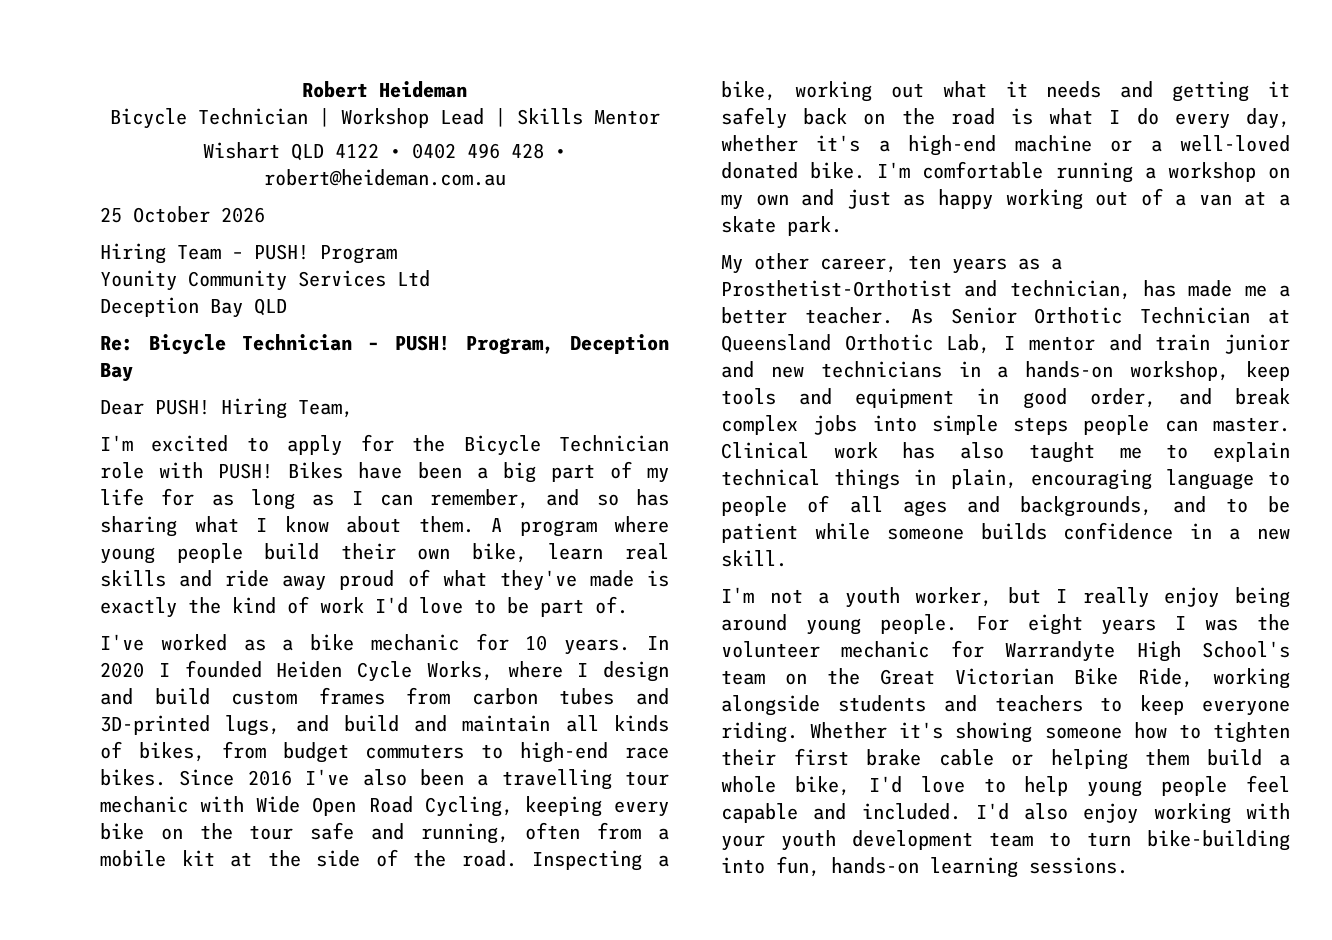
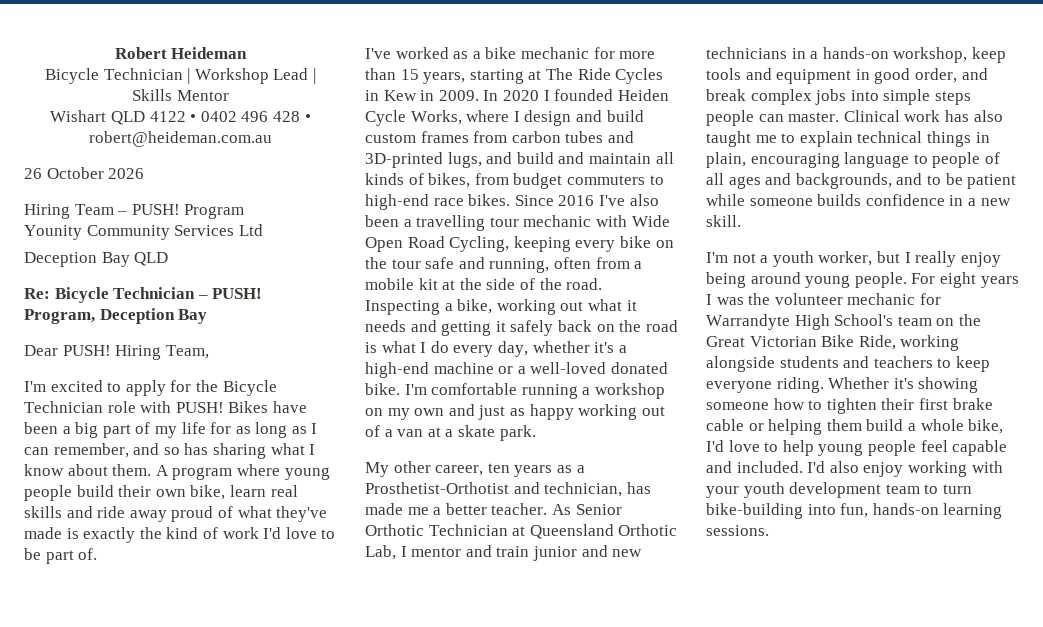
[100,207,122,223] 25 -> [24,168,42,179] 26
[525,635,631,655] 10 years. -> [619,51,656,59] [365,68,664,84] [365,90,479,101] more than 15 years, starting at The Ride Cycles in Kew in 2009.

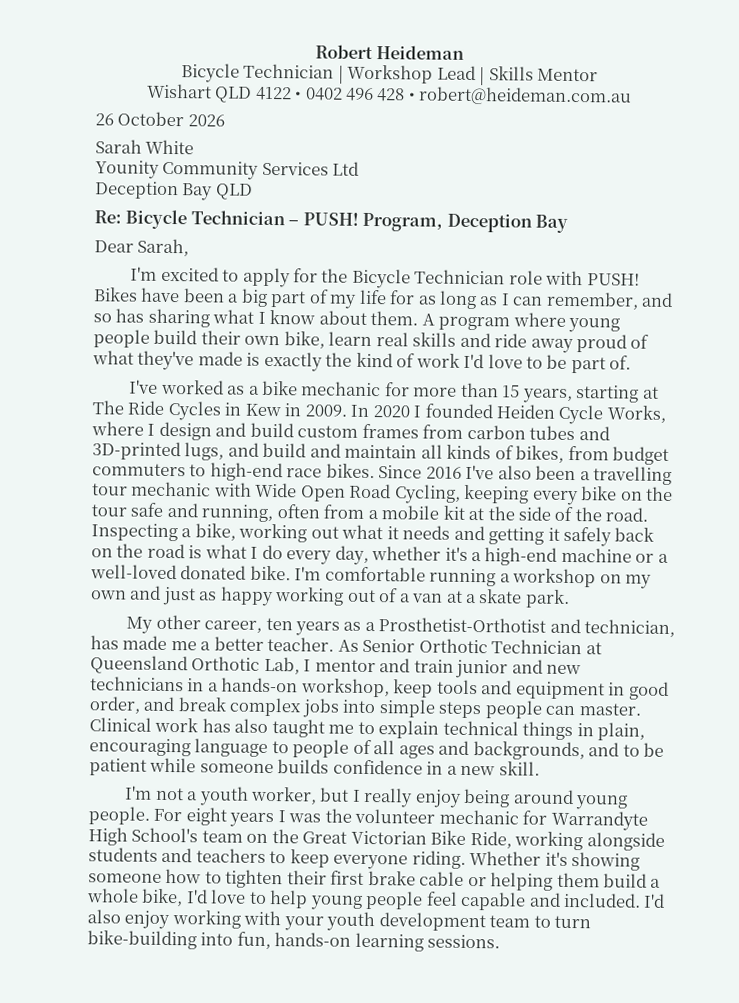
[24,204,245,219] Hiring Team – PUSH! Program -> [95,139,195,155] Sarah White
[62,345,209,360] PUSH! Hiring Team, -> [137,238,190,257] Sarah,

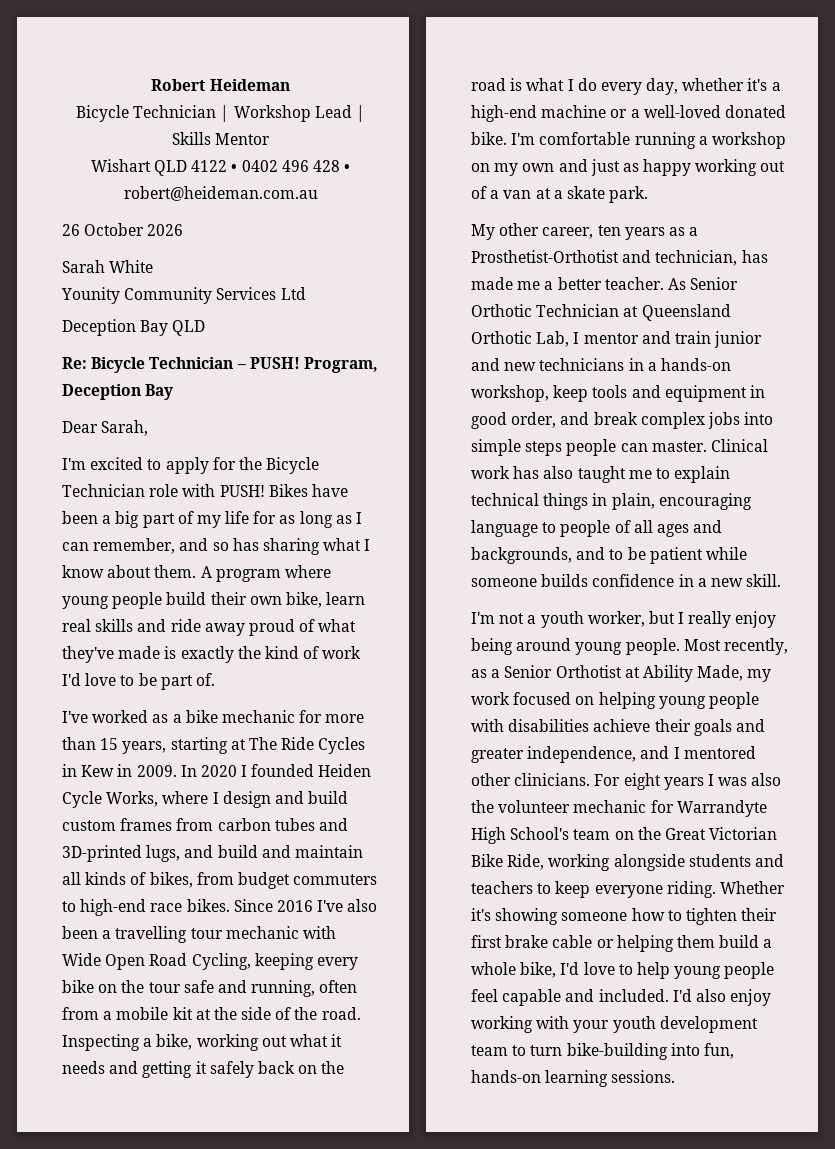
(150, 815) none -> [683,638,788,655] [471,665,772,682] [471,692,759,709] [471,719,765,736] [471,746,756,763] [471,773,591,786] Most recently, as a Senior Orthotist at Ability Made, my work focused on helping young people with disabilities achieve their goals and greater independence, and I mentored other clinicians.
(322, 818) none -> [751,773,782,786] also

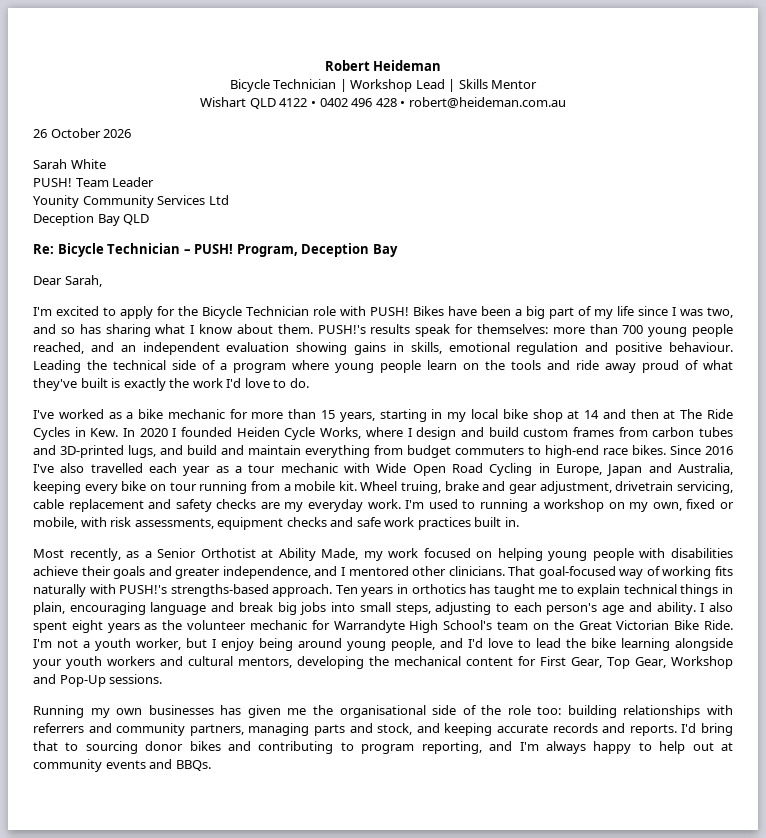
(154, 266) none -> [33,177,155,187] // PUSH! Team Leader
[253,511,363,528] [62,538,176,554] for as long as I can remember, -> [638,306,733,318] since I was two,
[200,565,331,582] [62,592,366,609] [62,619,134,632] A program where young people build their own bike, learn real skills -> [317,324,734,337] [33,342,733,355] [33,360,541,373] PUSH!'s results speak for themselves: more than 700 young people reached, and an independent evaluation showing gains in skills, emotional regulation and positive behaviour. Leading the technical side of a program where young people learn on the tools
[118,646,161,659] made -> [80,378,108,388] built
[264,646,320,659] kind of -> (190, 383) none
[138,673,215,690] be part of. -> [289,378,309,388] do.
(228, 745) none -> [431,409,659,422] in my local bike shop at 14 and then
[81,764,177,777] Kew in 2009. -> [90,428,119,437] Kew.
[62,872,193,888] all kinds of bikes, -> [305,445,370,458] everything
[62,926,188,943] been a travelling -> [90,463,243,476] travelled each year as a
[191,953,358,970] [62,980,358,997] [62,1007,361,1020] [62,1034,343,1051] [62,1061,345,1078] [471,78,781,95] [471,105,786,122] [471,132,631,145] Cycling, keeping every bike on the tour safe and running, often from a mobile kit at the side of the road. Inspecting a bike, working out what it needs and getting it safely back on the road is what I do every day, whether it's a high-end machine or a well-loved donated bike. I'm comfortable -> [489,463,734,476] [33,481,733,494] [33,499,476,512] Cycling in Europe, Japan and Australia, keeping every bike on tour running from a mobile kit. Wheel truing, brake and gear adjustment, drivetrain servicing, cable replacement and safety checks are my everyday work. I'm used to
[522,159,786,176] [471,186,649,203] [471,223,699,240] [471,250,768,266] [471,277,739,290] [471,304,731,321] [471,331,763,348] [471,358,731,371] [471,385,765,402] [471,412,774,429] [471,439,768,456] [471,466,731,483] [471,493,752,510] [471,520,723,537] [471,547,747,564] [471,574,782,587] [471,611,777,628] [471,638,680,655] own and just as happy working out of a van at a skate park. // My other career, ten years as a Prosthetist-Orthotist and technician, has made me a better teacher. As Senior Orthotic Technician at Queensland Orthotic Lab, I mentor and train junior and new technicians in a hands-on workshop, keep tools and equipment in good order, and break complex jobs into simple steps people can master. Clinical work has also taught me to explain technical things in plain, encouraging language to people of all ages and backgrounds, and to be patient while someone builds confidence in a new skill. // I'm not a youth worker, but I really enjoy being around young people. -> [652,499,734,511] [33,517,519,530] own, fixed or mobile, with risk assessments, equipment checks and safe work practices built in. //
[594,773,782,790] For eight years I was also -> [508,566,733,579] [33,584,733,597] [33,602,733,615] [33,620,158,633] That goal-focused way of working fits naturally with PUSH!'s strengths-based approach. Ten years in orthotics has taught me to explain technical things in plain, encouraging language and break big jobs into small steps, adjusting to each person's age and ability. I also spent eight years as
[507,854,784,871] [471,881,785,898] [471,908,778,925] [471,935,773,952] [471,962,775,979] [471,989,772,1006] [471,1016,758,1033] [471,1043,734,1060] [471,1070,676,1087] Ride, working alongside students and teachers to keep everyone riding. Whether it's showing someone how to tighten their first brake cable or helping them build a whole bike, I'd love to help young people feel capable and included. I'd also enjoy working with your youth development team to turn bike-building into fun, hands-on learning sessions. -> [704,620,734,630] [33,638,733,651] [33,656,733,669] [33,674,163,687] [33,705,733,718] [33,723,734,736] [33,741,733,754] [33,759,211,772] Ride. I'm not a youth worker, but I enjoy being around young people, and I'd love to lead the bike learning alongside your youth workers and cultural mentors, developing the mechanical content for First Gear, Top Gear, Workshop and Pop-Up sessions. // Running my own businesses has given me the organisational side of the role too: building relationships with referrers and community partners, managing parts and stock, and keeping accurate records and reports. I'd bring that to sourcing donor bikes and contributing to program reporting, and I'm always happy to help out at community events and BBQs.

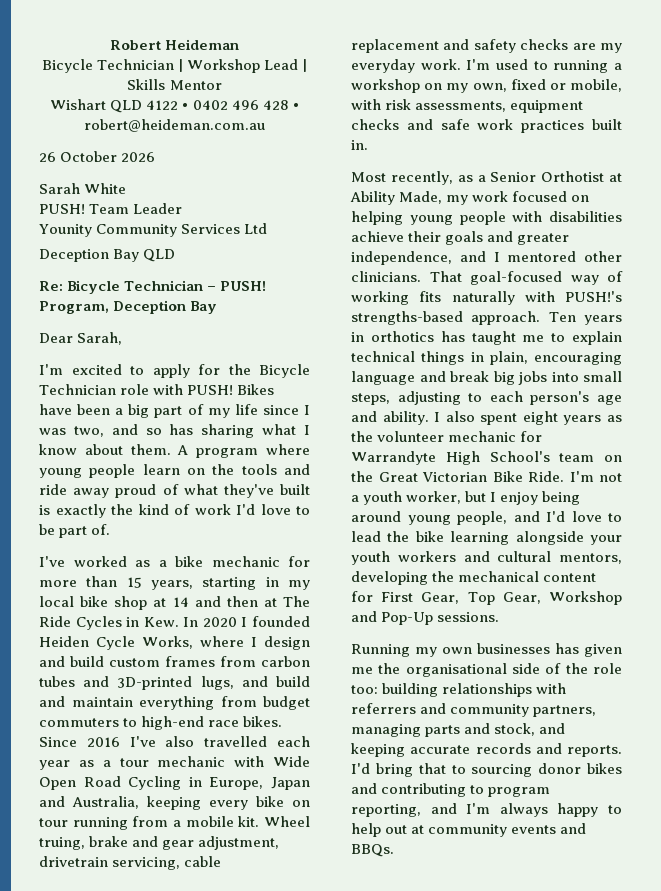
[317,324,734,337] [33,342,733,355] [33,360,227,373] PUSH!'s results speak for themselves: more than 700 young people reached, and an independent evaluation showing gains in skills, emotional regulation and positive behaviour. Leading the technical side of a -> [177,445,189,455] A
(190, 383) none -> [138,504,190,515] kind of
[289,378,309,388] do. -> [39,524,111,538] be part of.

